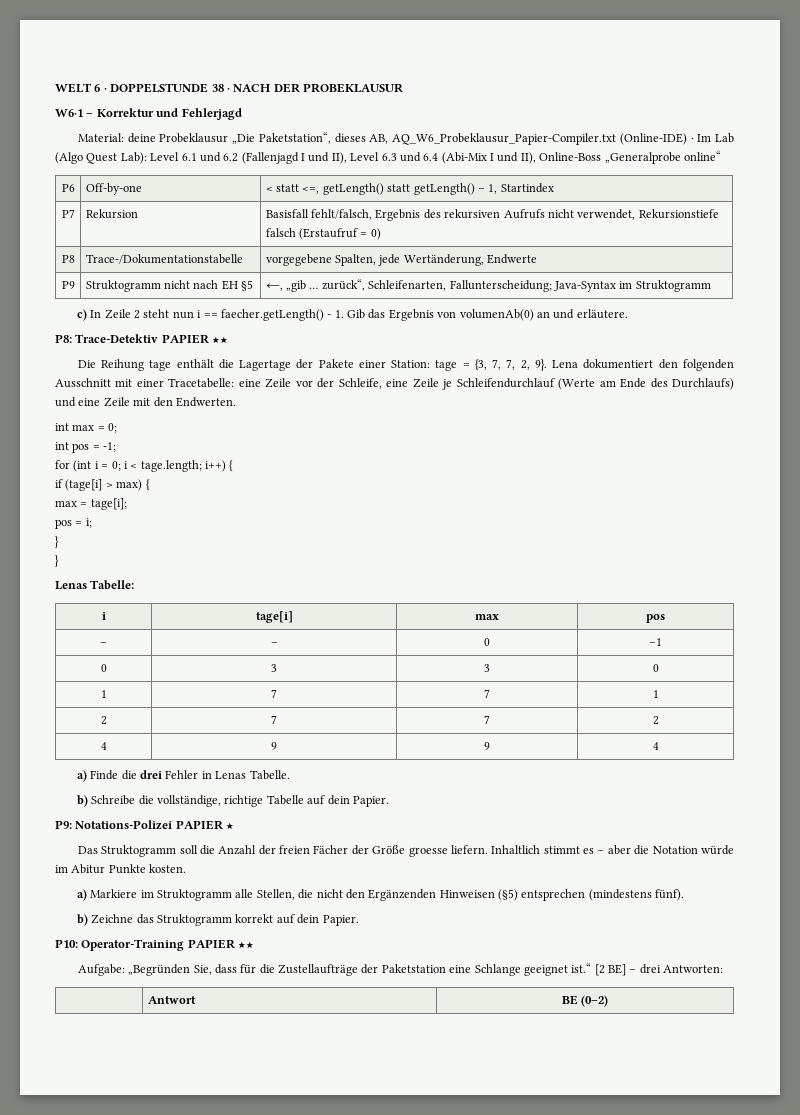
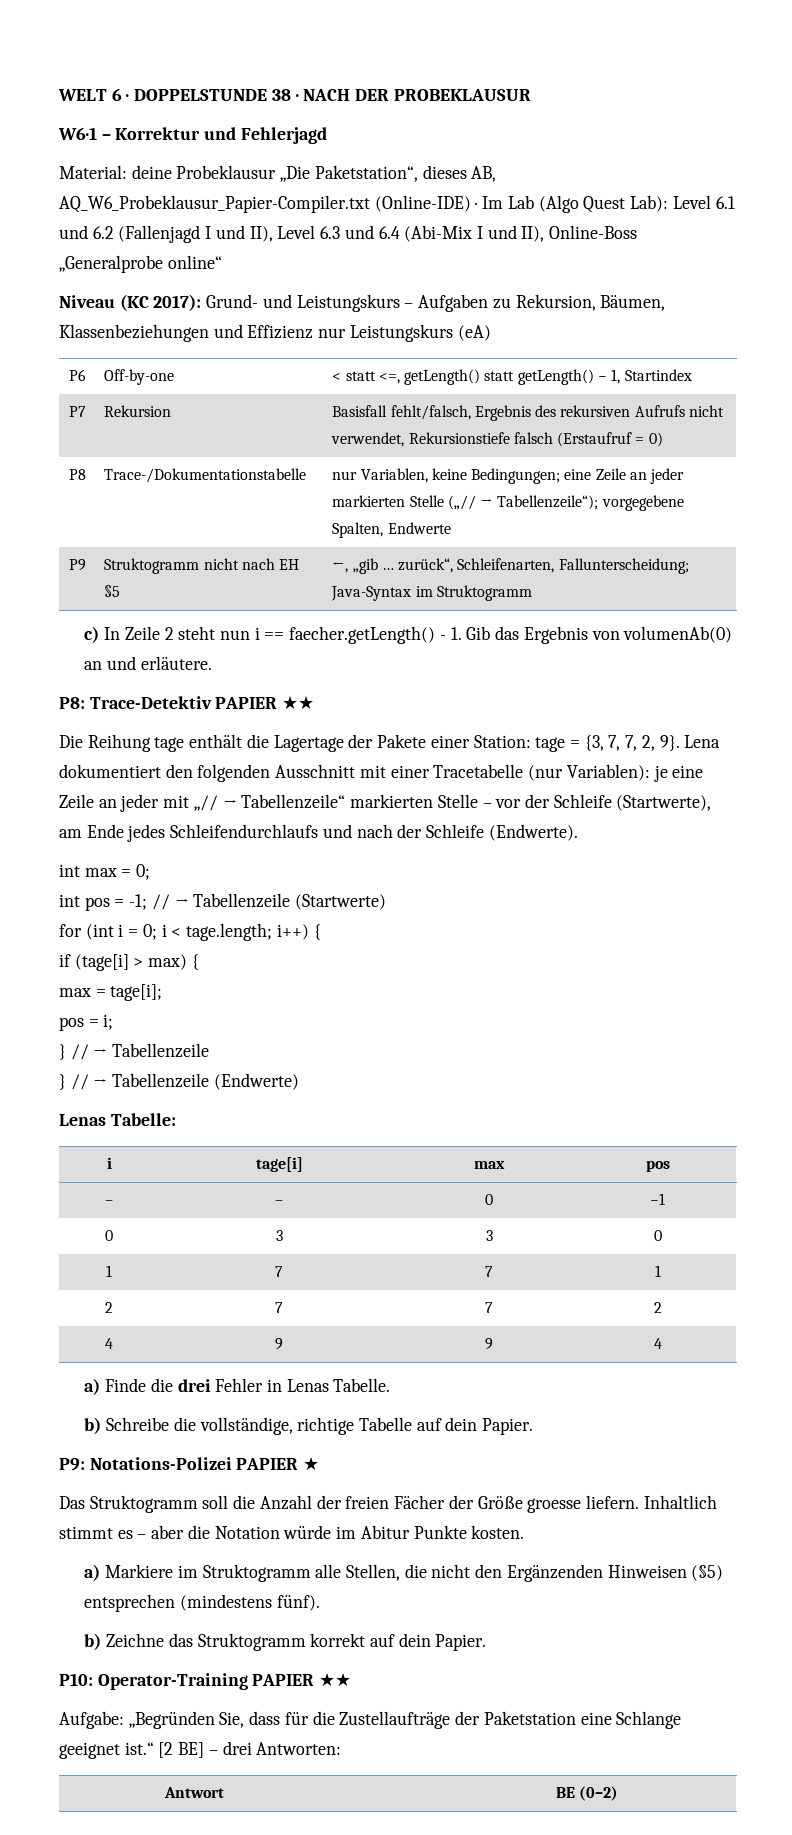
(721, 156) none -> [59,294,666,312] [59,324,491,342] // Niveau (KC 2017): Grund- und Leistungskurs – Aufgaben zu Rekursion, Bäumen, Klassenbeziehungen und Effizienz nur Leistungskurs (eA)
[265,254,484,266] vorgegebene Spalten, jede Wertänderung, -> [332,468,685,484] [332,495,684,511] [332,522,384,538] nur Variablen, keine Bedingungen; eine Zeile an jeder markierten Stelle („// → Tabellenzeile“); vorgegebene Spalten,
[168,378,735,390] [55,397,236,407] Tracetabelle: eine Zeile vor der Schleife, eine Zeile je Schleifendurchlauf (Werte am Ende des Durchlaufs) und eine Zeile mit den Endwerten. -> [433,764,704,782] [59,794,712,812] [59,824,578,842] Tracetabelle (nur Variablen): je eine Zeile an jeder mit „// → Tabellenzeile“ markierten Stelle – vor der Schleife (Startwerte), am Ende jedes Schleifendurchlaufs und nach der Schleife (Endwerte).
(117, 447) none -> [151,893,387,910] // → Tabellenzeile (Startwerte)
[55,555,59,567] // } -> [70,1043,210,1060] [59,1073,299,1090] // → Tabellenzeile // } // → Tabellenzeile (Endwerte)

